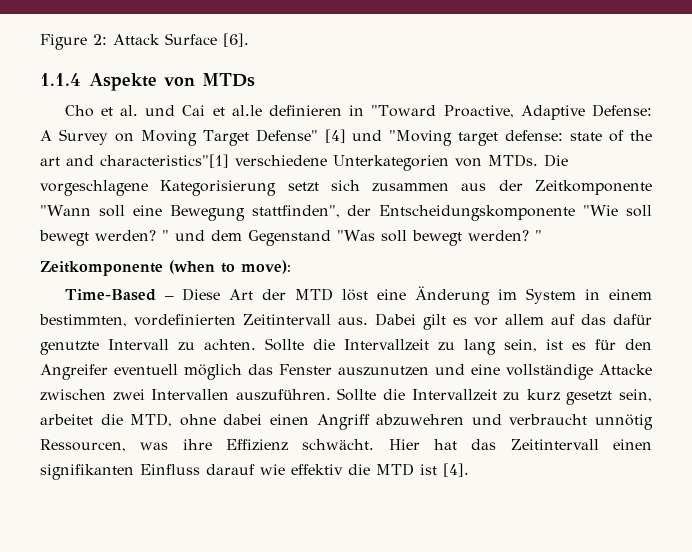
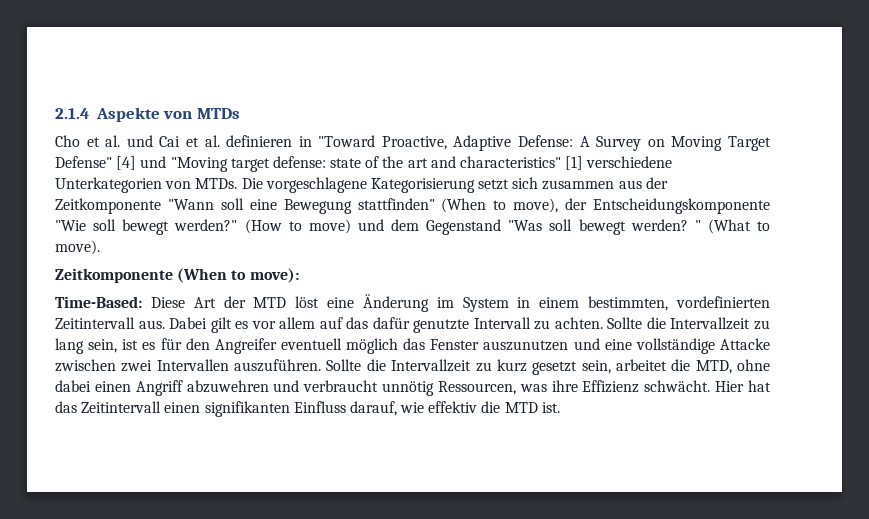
[40,33,249,50] [40,73,81,86] Figure 2: Attack Surface [6]. // 1.1.4 -> [55,108,89,119] 2.1.4
[231,105,262,116] al.le -> [204,135,220,147] al.
[100,154,229,168] characteristics"[1] -> [460,156,584,170] characteristics" [1]
[251,205,340,218] stattfinden", -> [357,198,559,213] stattfinden" (When to move),
[95,230,169,241] werden? " -> [174,219,351,234] werden?" (How to move)
[40,260,215,276] // Zeitkomponente (when -> [707,219,770,234] [55,240,100,255] [55,268,228,283] (What to move). // Zeitkomponente (When
[64,289,174,301] Time-Based – -> [55,296,142,308] Time-Based:
[206,464,255,475] darauf -> [349,401,397,416] darauf,
[420,463,469,477] ist [4]. -> [541,402,560,413] ist.

